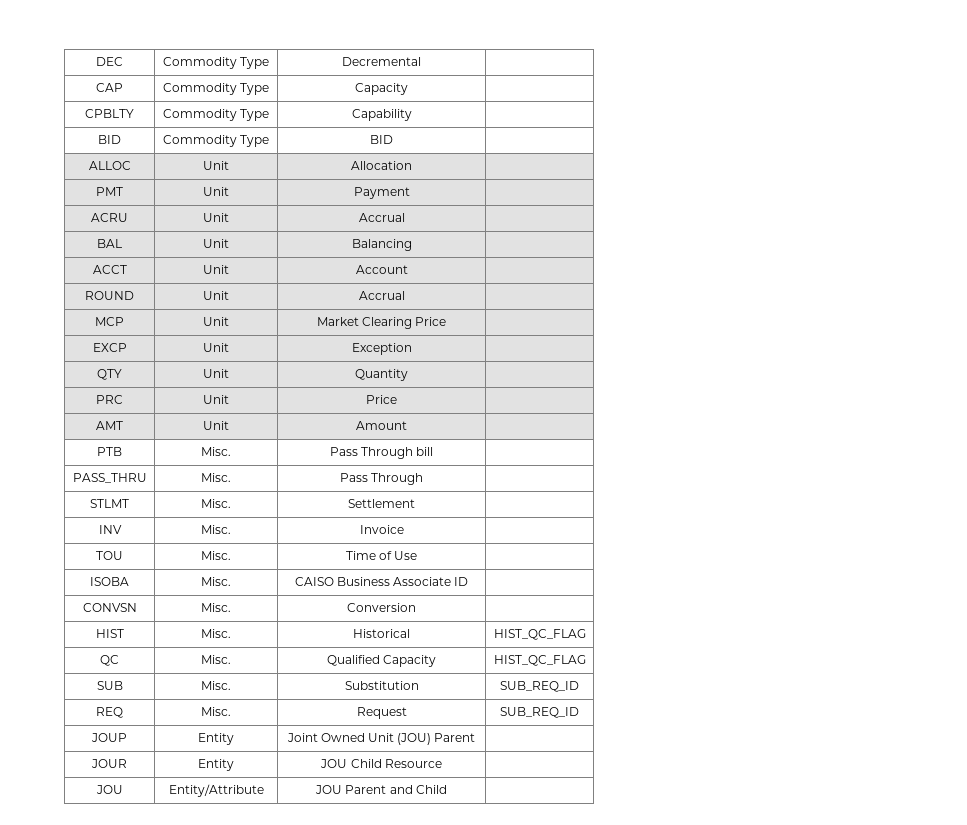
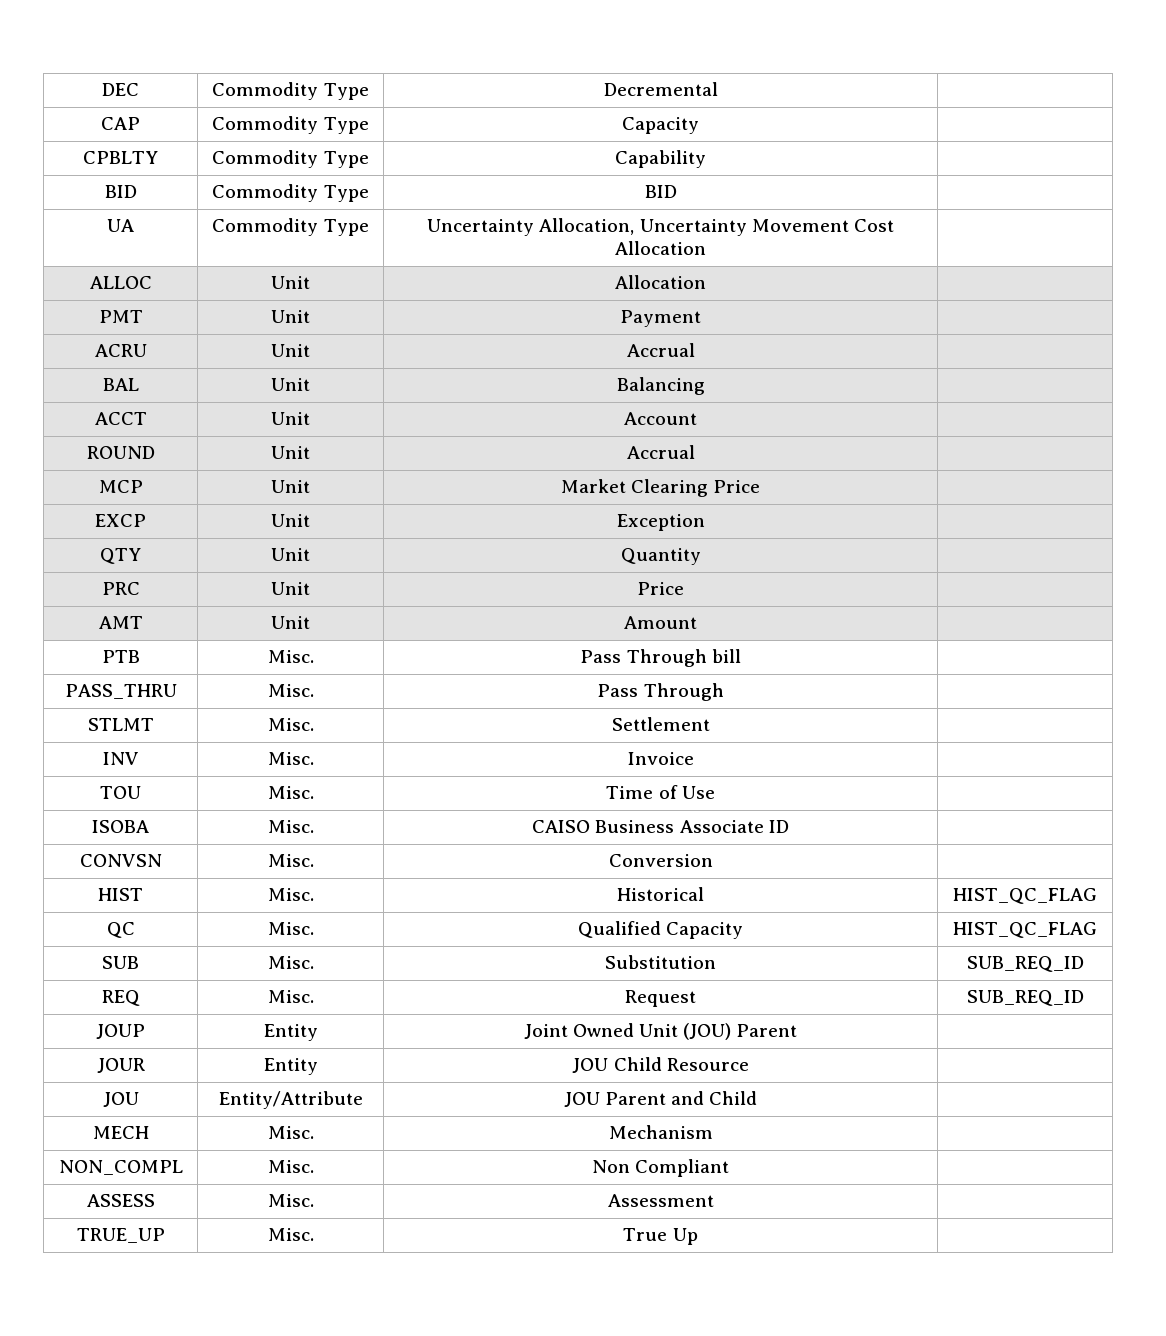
(393, 139) none -> [107,219,134,232] [212,218,369,236] [427,218,894,236] [615,241,706,255] // UA | Commodity Type | Uncertainty Allocation, Uncertainty Movement Cost Allocation |
(447, 789) none -> [92,1126,149,1139] [267,1126,314,1139] [608,1125,713,1139] [58,1160,183,1175] [267,1160,314,1173] [591,1159,730,1177] [86,1194,155,1207] [267,1194,314,1207] [607,1194,714,1207] [76,1228,165,1243] [267,1228,314,1241] [623,1228,698,1245] // MECH | Misc. | Mechanism | // NON_COMPL | Misc. | Non Compliant | // ASSESS | Misc. | Assessment | // TRUE_UP | Misc. | True Up |

